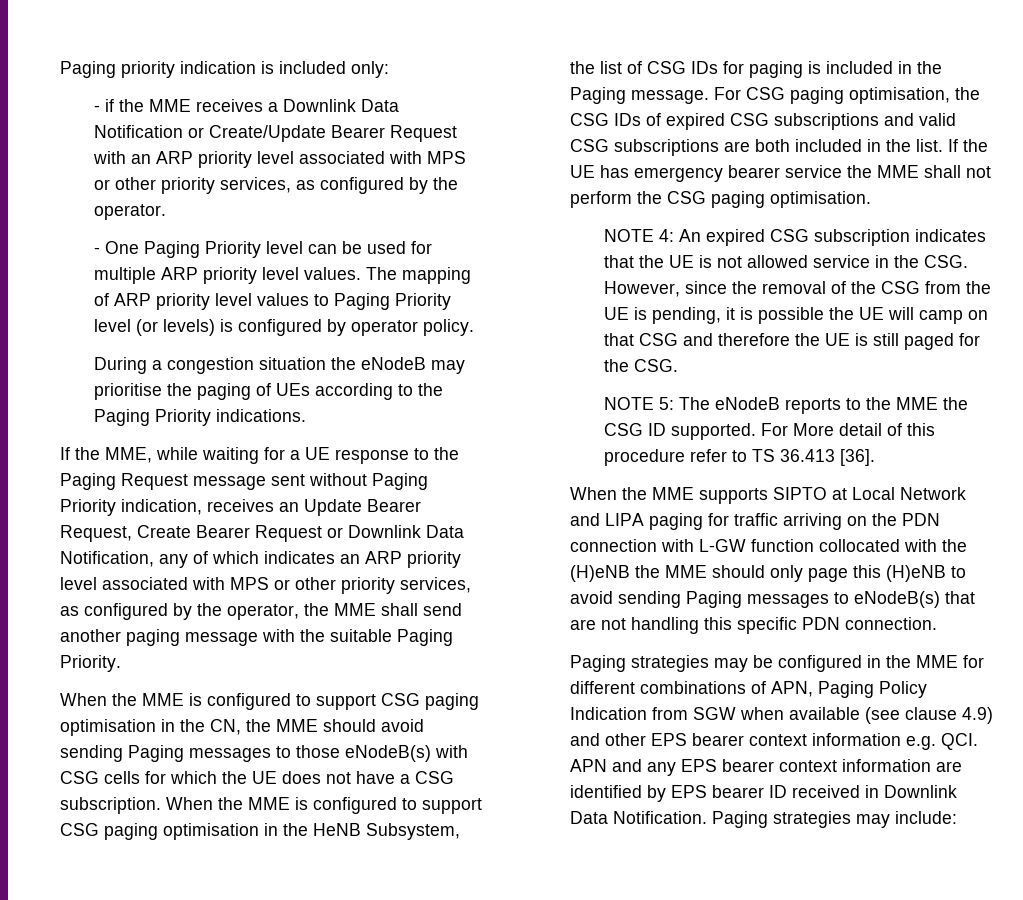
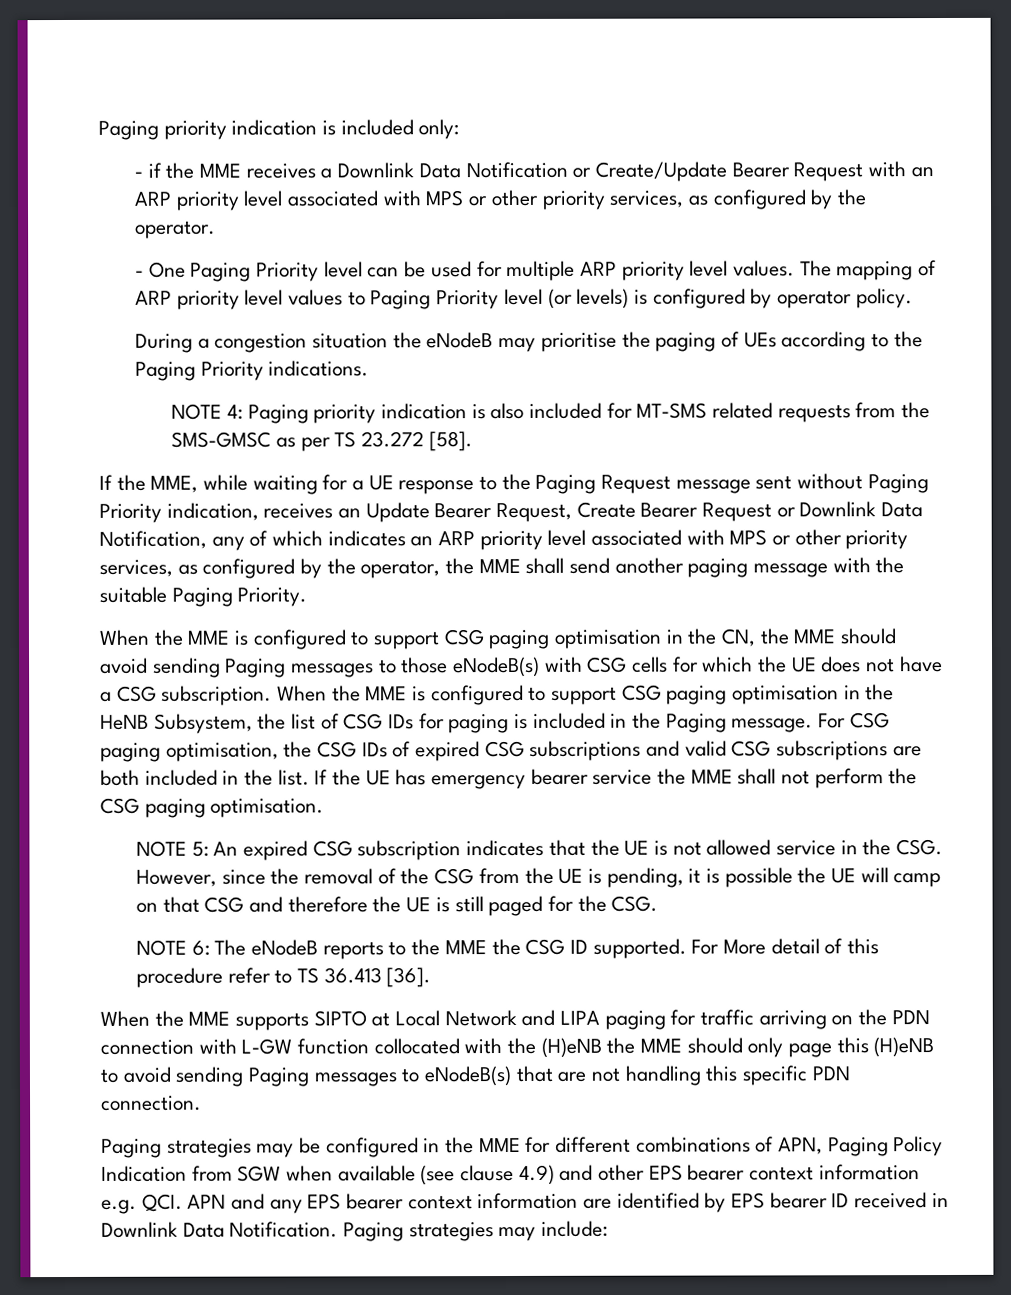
(306, 415) none -> [171,402,930,424] [171,431,473,452] // NOTE 4: Paging priority indication is also included for MT-SMS related requests from the SMS-GMSC as per TS 23.272 [58].
[658,229,674,242] 4: -> [191,841,209,857] 5:
[658,397,674,410] 5: -> [191,940,210,956] 6:

